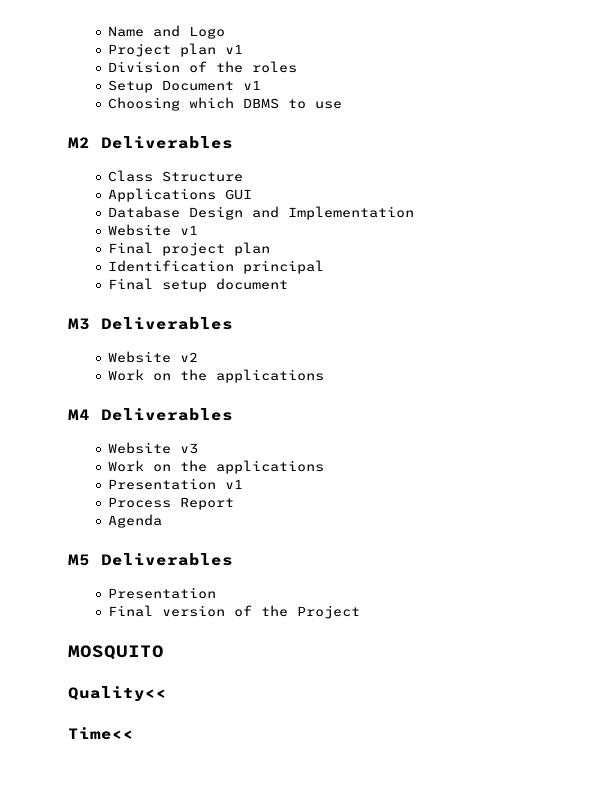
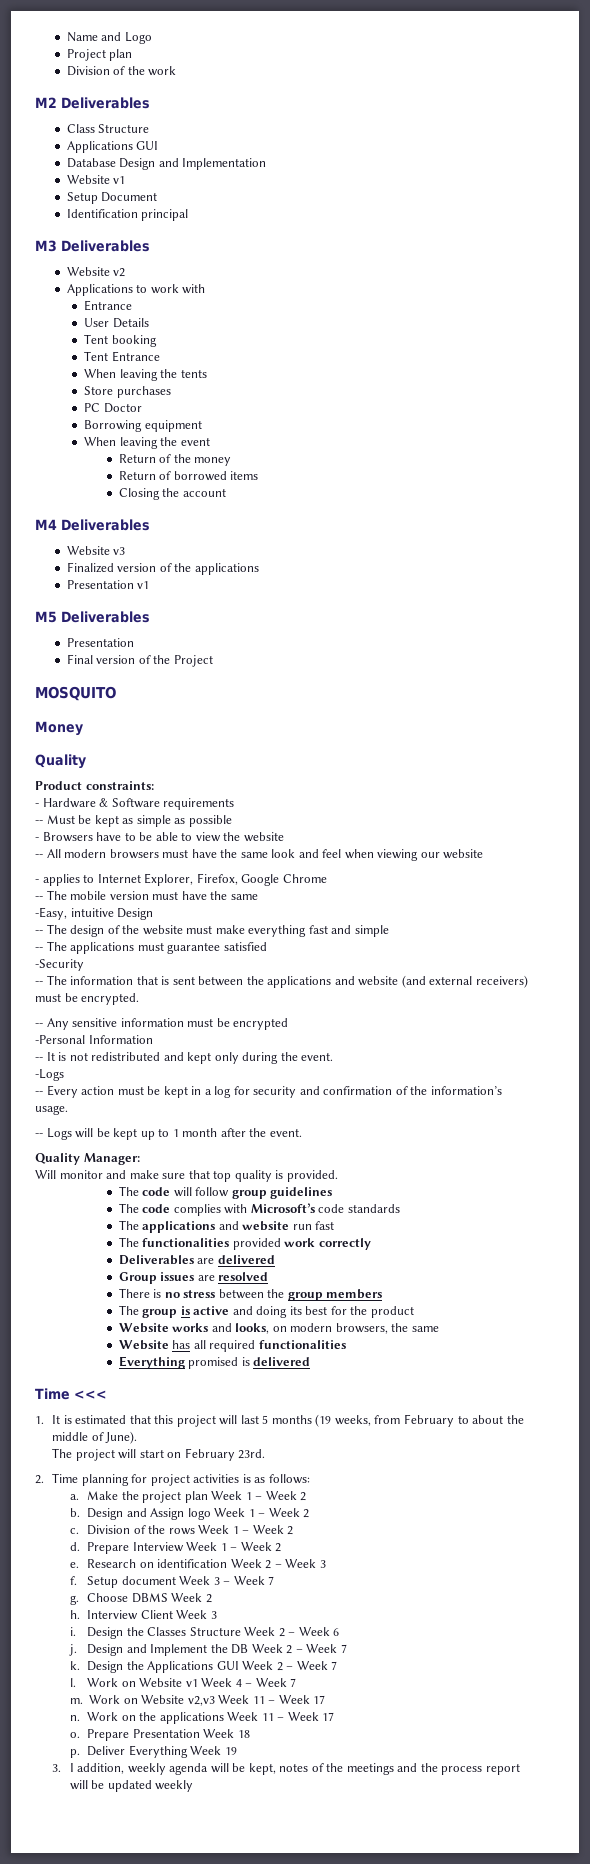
[225,44,244,54] [108,61,298,73] [108,80,262,93] [108,97,343,111] v1 // Division of the roles // Setup Document v1 // Choosing which DBMS to use -> [66,66,177,76] // Division of the work
[108,242,271,256] Final project plan -> [66,192,158,204] Setup Document
[108,278,289,292] // Final setup document -> (189, 215) none
[108,369,325,383] Work on the applications -> [66,284,206,296] [84,300,133,311] [84,318,149,328] [84,334,157,347] [84,351,160,362] [84,369,207,381] [84,386,171,398] [84,403,142,413] [84,420,202,432] [84,437,210,449] [118,454,232,466] [118,471,259,481] [118,488,226,500] Applications to work with // Entrance // User Details // Tent booking // Tent Entrance // When leaving the tents // Store purchases // PC Doctor // Borrowing equipment // When leaving the event // Return of the money // Return of borrowed items // Closing the account
[108,460,172,472] Work on -> [66,562,172,573] Finalized version of
[108,497,235,510] [108,514,163,528] // Process Report // Agenda -> (150, 585) none
[68,686,167,702] [68,727,134,740] Quality<< // Time<< -> [35,721,83,736] [35,754,86,769] [35,781,154,790] [35,798,235,810] [35,815,232,827] [35,832,284,842] [35,849,484,861] [35,873,327,886] [35,890,258,900] [35,907,154,920] [35,924,389,937] [35,941,267,954] [35,959,84,971] [35,975,528,988] [35,993,140,1005] [35,1018,289,1030] [35,1035,153,1044] [35,1052,334,1064] [35,1069,64,1081] [35,1085,502,1098] [35,1105,68,1115] [35,1128,302,1140] [35,1153,140,1165] [35,1170,338,1182] [118,1186,333,1199] [118,1203,400,1216] [118,1220,335,1233] [118,1237,371,1250] [118,1255,275,1265] [118,1272,269,1284] [118,1288,383,1301] [118,1305,414,1318] [118,1323,439,1334] [118,1340,346,1352] [118,1356,311,1369] [35,1388,107,1400] [35,1414,524,1427] [52,1431,138,1444] [52,1448,266,1461] [35,1473,310,1486] [69,1491,307,1503] [69,1508,310,1520] [69,1525,294,1535] [69,1542,282,1554] [69,1559,326,1569] [69,1576,275,1588] [69,1593,212,1605] [69,1610,217,1620] [69,1627,340,1639] [68,1644,347,1656] [69,1661,338,1673] [69,1678,297,1687] [69,1695,326,1706] [69,1712,335,1724] [69,1729,250,1741] [69,1745,237,1758] [52,1763,520,1775] [69,1780,194,1792] Money // Quality // Product constraints: // - Hardware & Software requirements // -- Must be kept as simple as possible // - Browsers have to be able to view the website // -- All modern browsers must have the same look and feel when viewing our website // - applies to Internet Explorer, Firefox, Google Chrome // -- The mobile version must have the same // -Easy, intuitive Design // -- The design of the website must make everything fast and simple // -- The applications must guarantee satisfied // -Security // -- The information that is sent between the applications and website (and external receivers) must be encrypted. // -- Any sensitive information must be encrypted // -Personal Information // -- It is not redistributed and kept only during the event. // -Logs // -- Every action must be kept in a log for security and confirmation of the information’s usage. // -- Logs will be kept up to 1 month after the event. // Quality Manager: // Will monitor and make sure that top quality is provided. // The code will follow group guidelines // The code complies with Microsoft’s code standards // The applications and website run fast // The functionalities provided work correctly // Deliverables are delivered // Group issues are resolved // There is no stress between the group members // The group is active and doing its best for the product // Website works and looks, on modern browsers, the same // Website has all required functionalities // Everything promised is delivered // Time <<< // 1. It is estimated that this project will last 5 months (19 weeks, from February to about the middle of June). // The project will start on February 23rd. // 2. Time planning for project activities is as follows: // a. Make the project plan Week 1 – Week 2 // b. Design and Assign logo Week 1 – Week 2 // c. Division of the rows Week 1 – Week 2 // d. Prepare Interview Week 1 – Week 2 // e. Research on identification Week 2 – Week 3 // f. Setup document Week 3 – Week 7 // g. Choose DBMS Week 2 // h. Interview Client Week 3 // i. Design the Classes Structure Week 2 – Week 6 // j. Design and Implement the DB Week 2 – Week 7 // k. Design the Applications GUI Week 2 – Week 7 // l. Work on Website v1 Week 4 – Week 7 // m. Work on Website v2,v3 Week 11 – Week 17 // n. Work on the applications Week 11 – Week 17 // o. Prepare Presentation Week 18 // p. Deliver Everything Week 19 // 3. I addition, weekly agenda will be kept, notes of the meetings and the process report will be updated weekly

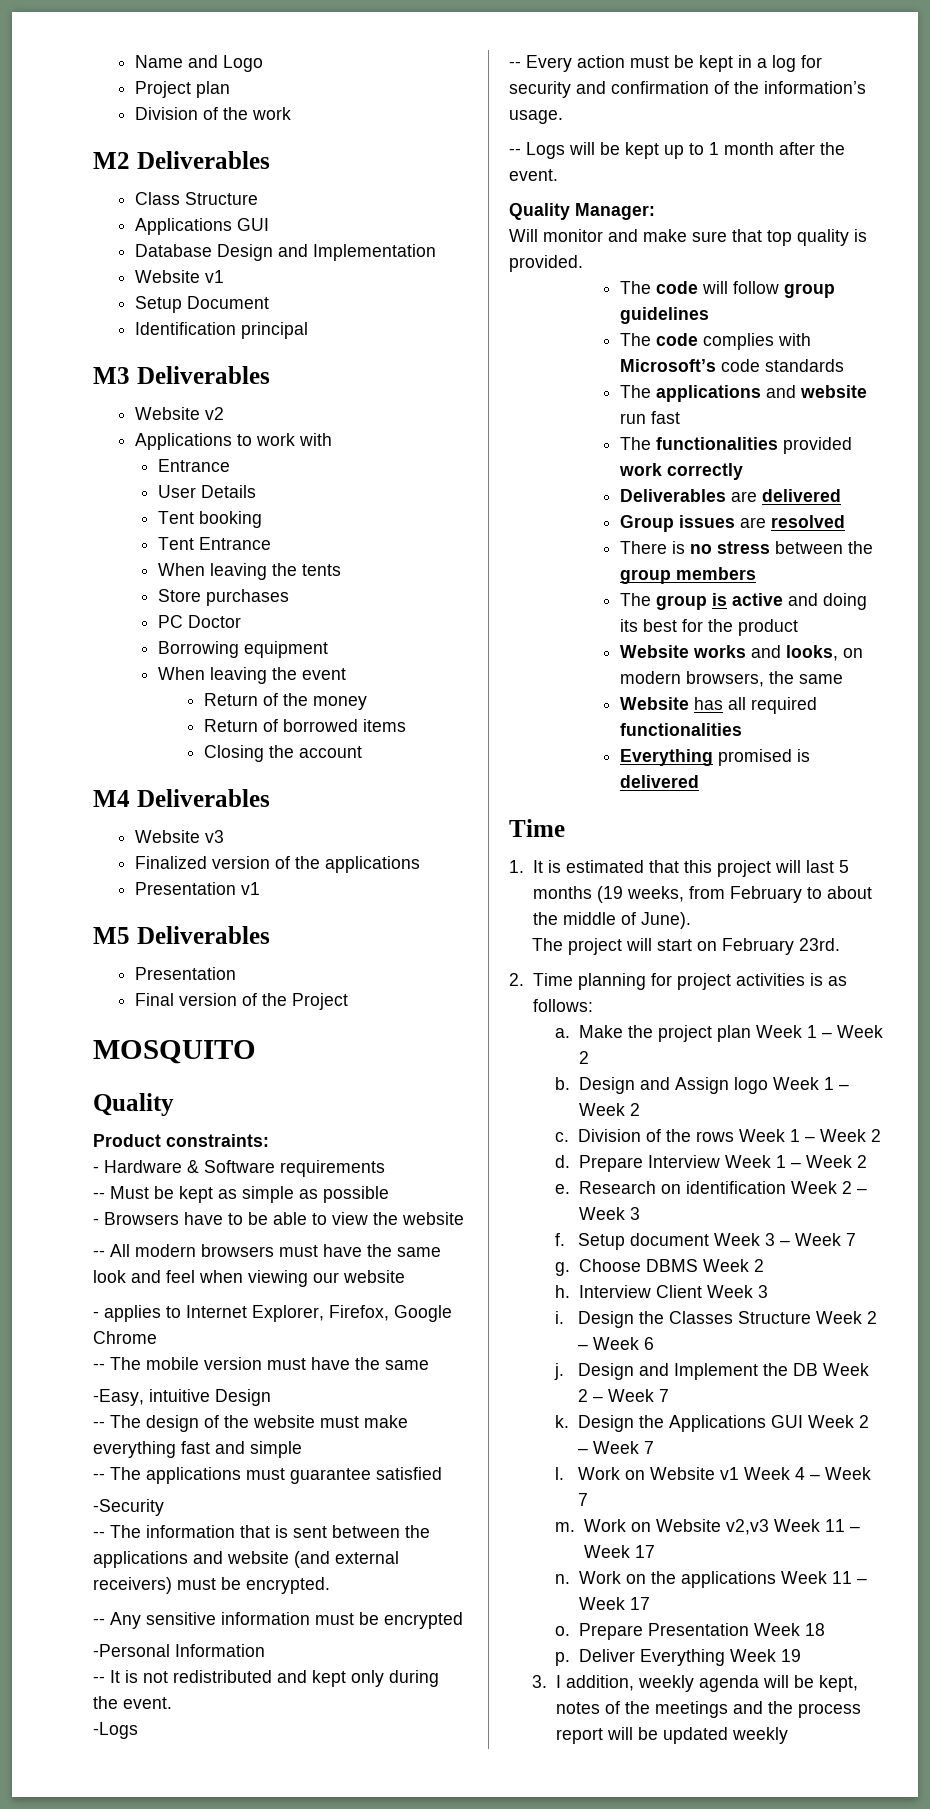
[35,721,83,736] // Money -> (256, 1052) none
[74,1390,107,1399] <<< -> (565, 828) none

